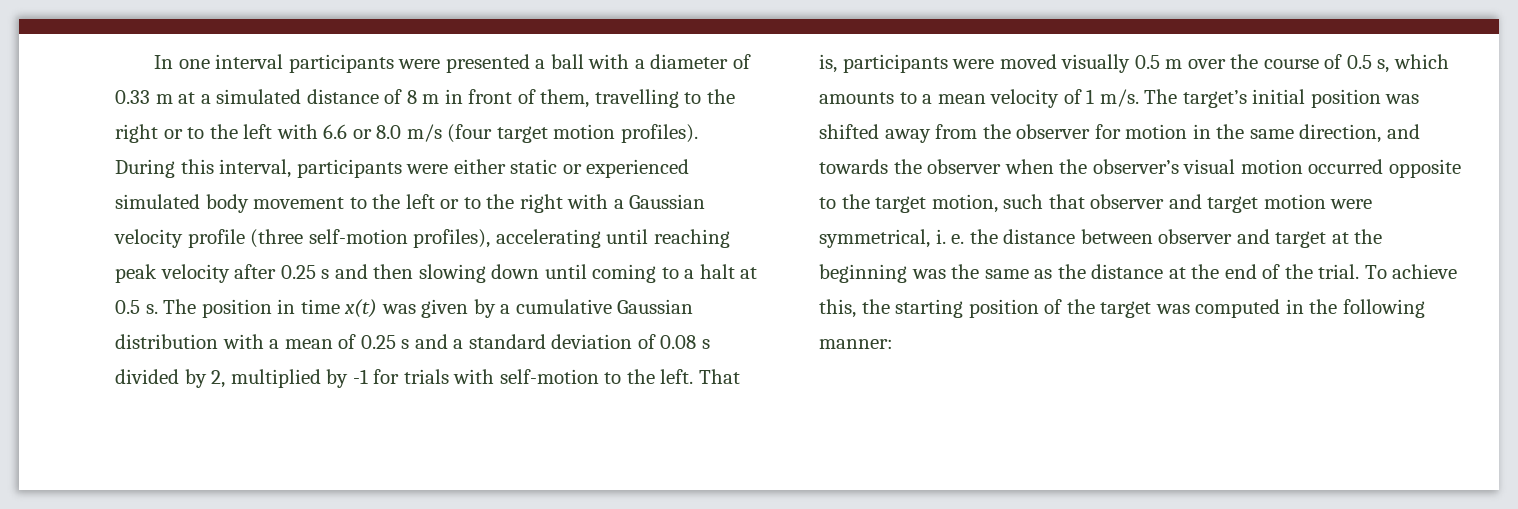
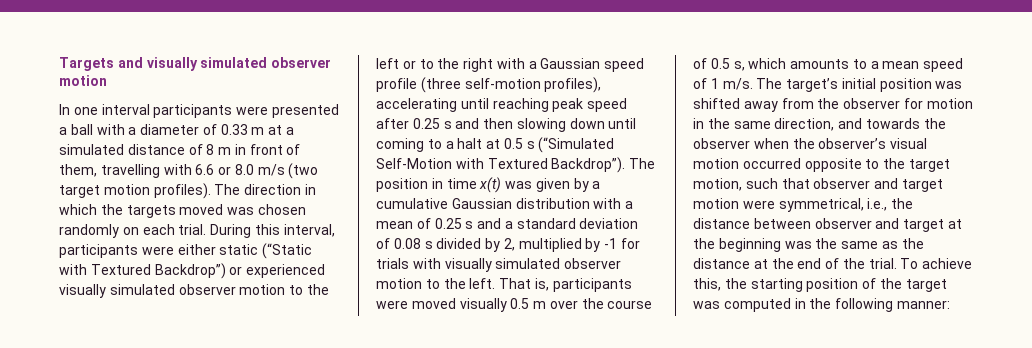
(154, 62) none -> [59,57,332,71] [59,75,107,86] Targets and visually simulated observer motion //
[684,89,736,104] [115,124,273,143] to the right or to the left -> (160, 171) none
[447,124,493,143] (four -> [288,163,319,179] (two
(698, 133) none -> [214,184,316,195] [59,204,306,218] [59,224,207,238] The direction in which the targets moved was chosen randomly on each trial.
[562,159,690,178] [115,194,345,213] or experienced simulated body movement -> [262,243,313,259] [59,263,326,279] [59,284,286,298] (“Static with Textured Backdrop”) or experienced visually simulated observer motion
[114,229,183,248] velocity -> [604,58,645,72] speed
[160,264,230,283] velocity -> [587,98,628,112] speed
[145,304,158,314] s. -> [526,137,615,153] [376,157,626,173] s (“Simulated Self-Motion with Textured Backdrop”).
[499,369,599,384] self-motion -> [444,258,622,272] [376,278,422,289] visually simulated observer motion
[990,89,1060,108] velocity -> [923,58,964,72] speed
[935,229,965,244] i. e. -> [867,198,888,211] i.e.,

